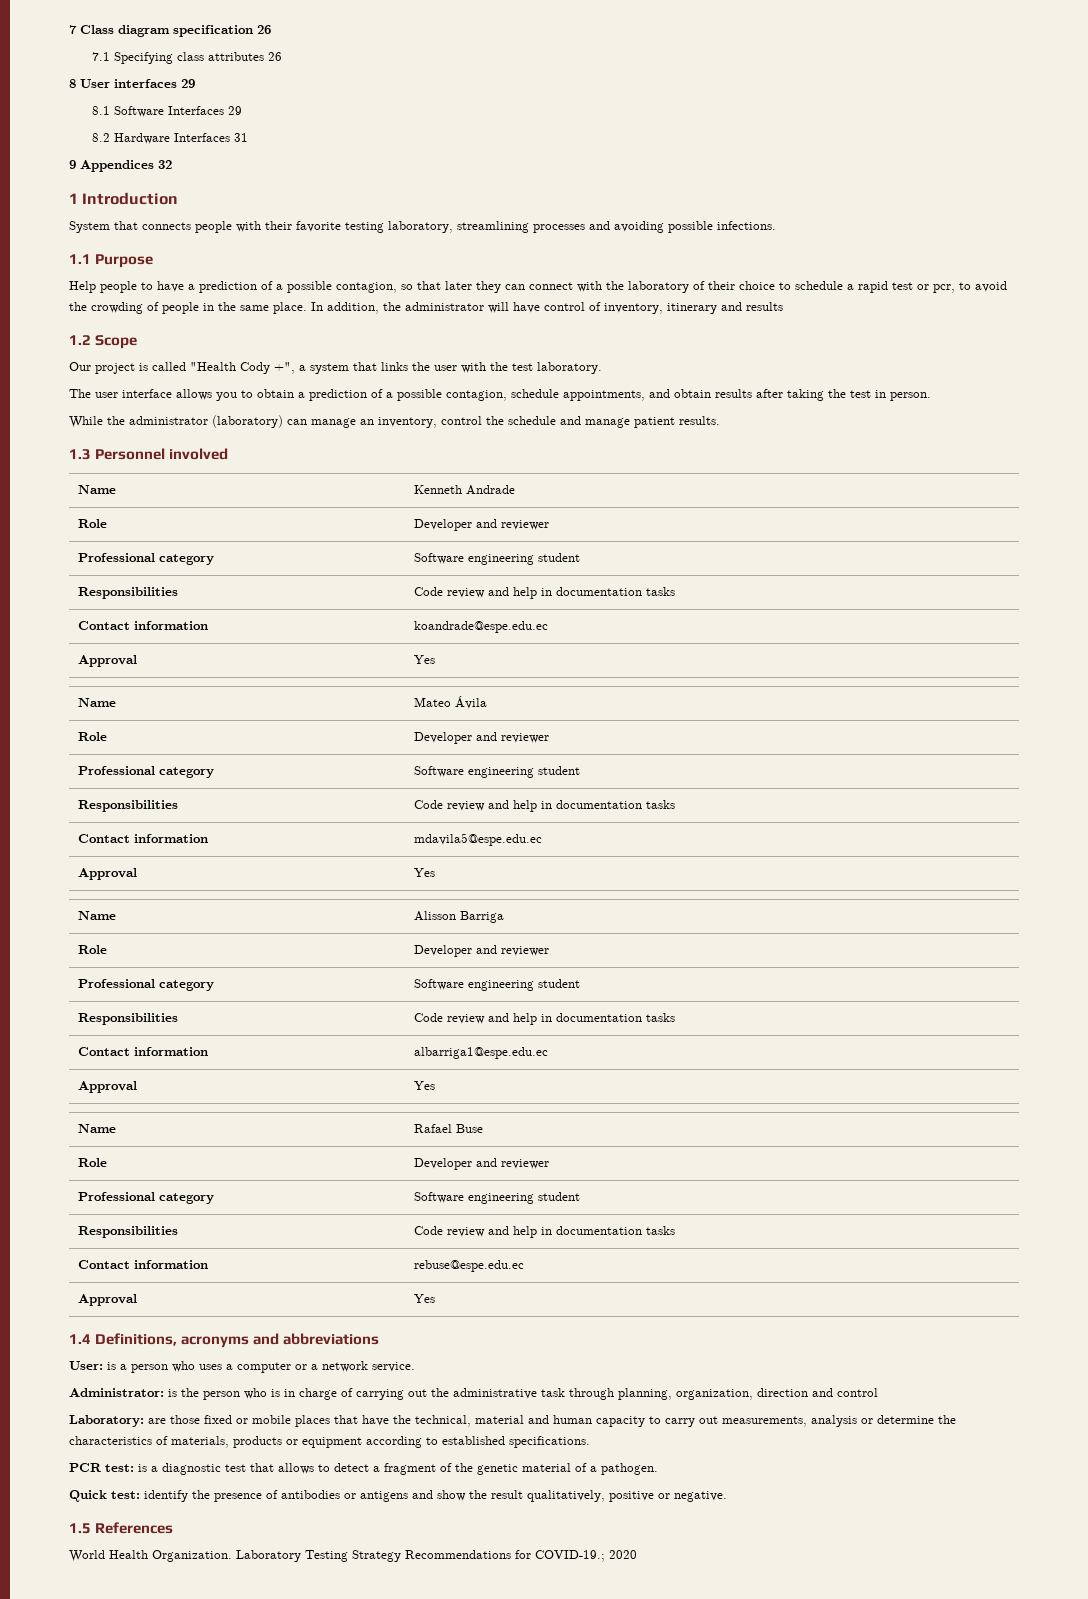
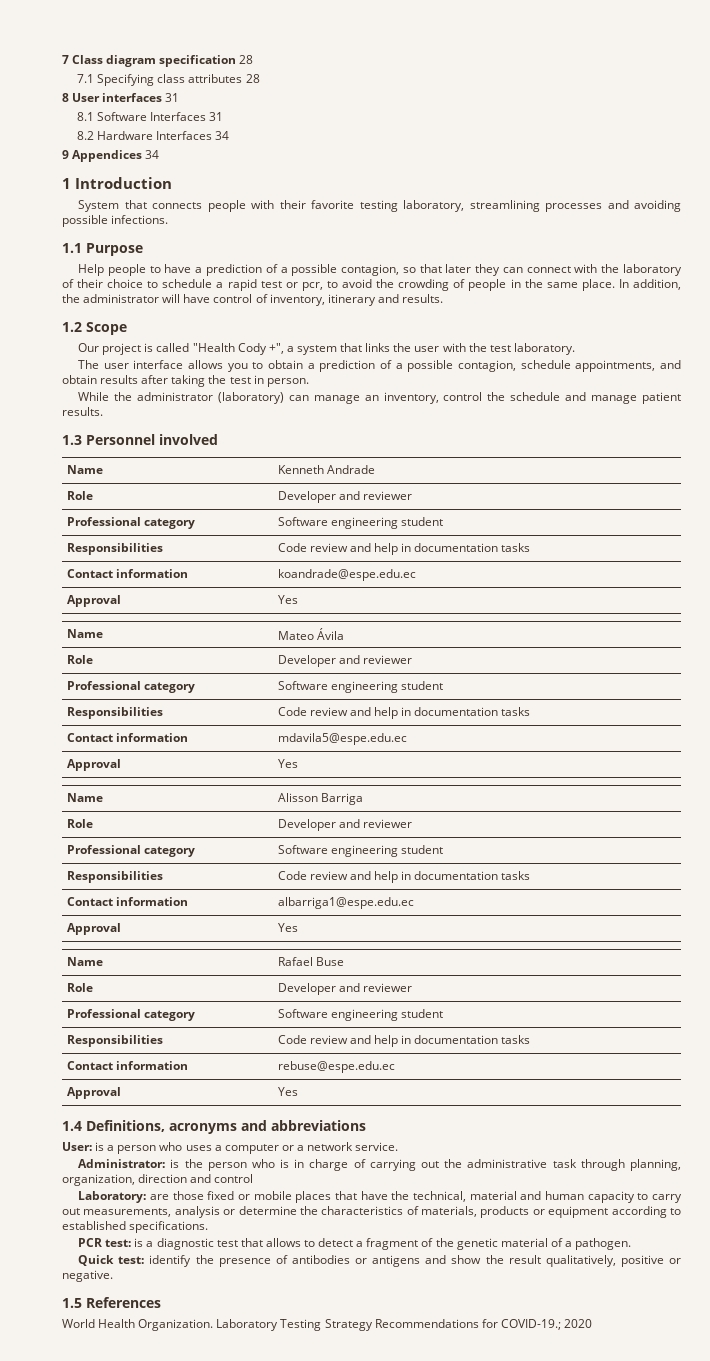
[257,25,271,34] 26 -> [239,55,254,64] 28
[268,52,283,61] 26 -> [245,74,260,83] 28
[181,79,195,88] 29 -> [165,93,180,102] 31
[228,106,243,115] 29 -> [209,112,224,121] 31
[234,133,249,142] 31 -> [215,131,230,140] 34
[158,160,172,169] 32 -> [145,150,160,159] 34
[746,302,783,311] results -> [401,294,443,303] results.

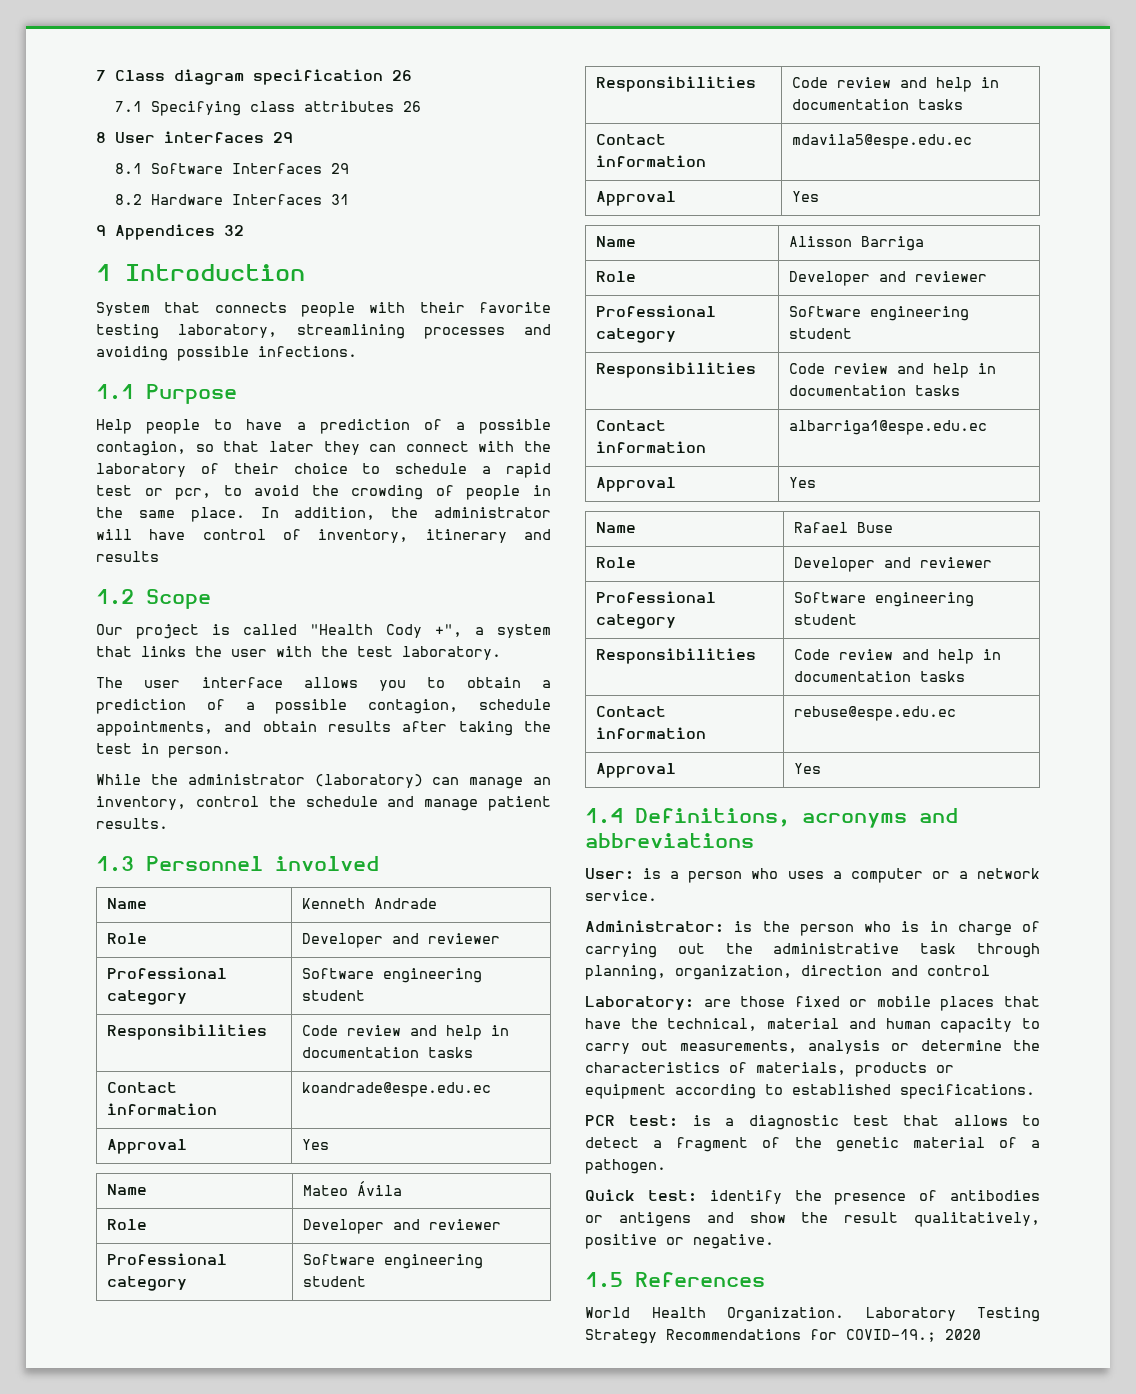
[239,55,254,64] 28 -> [392,70,412,81] 26
[245,74,260,83] 28 -> [402,101,421,112] 26
[165,93,180,102] 31 -> [273,132,293,143] 29
[209,112,224,121] 31 -> [330,163,349,174] 29
[215,131,230,140] 34 -> [330,194,349,205] 31
[145,150,160,159] 34 -> [224,225,244,236] 32
[401,294,443,303] results. -> [96,551,159,562] results

